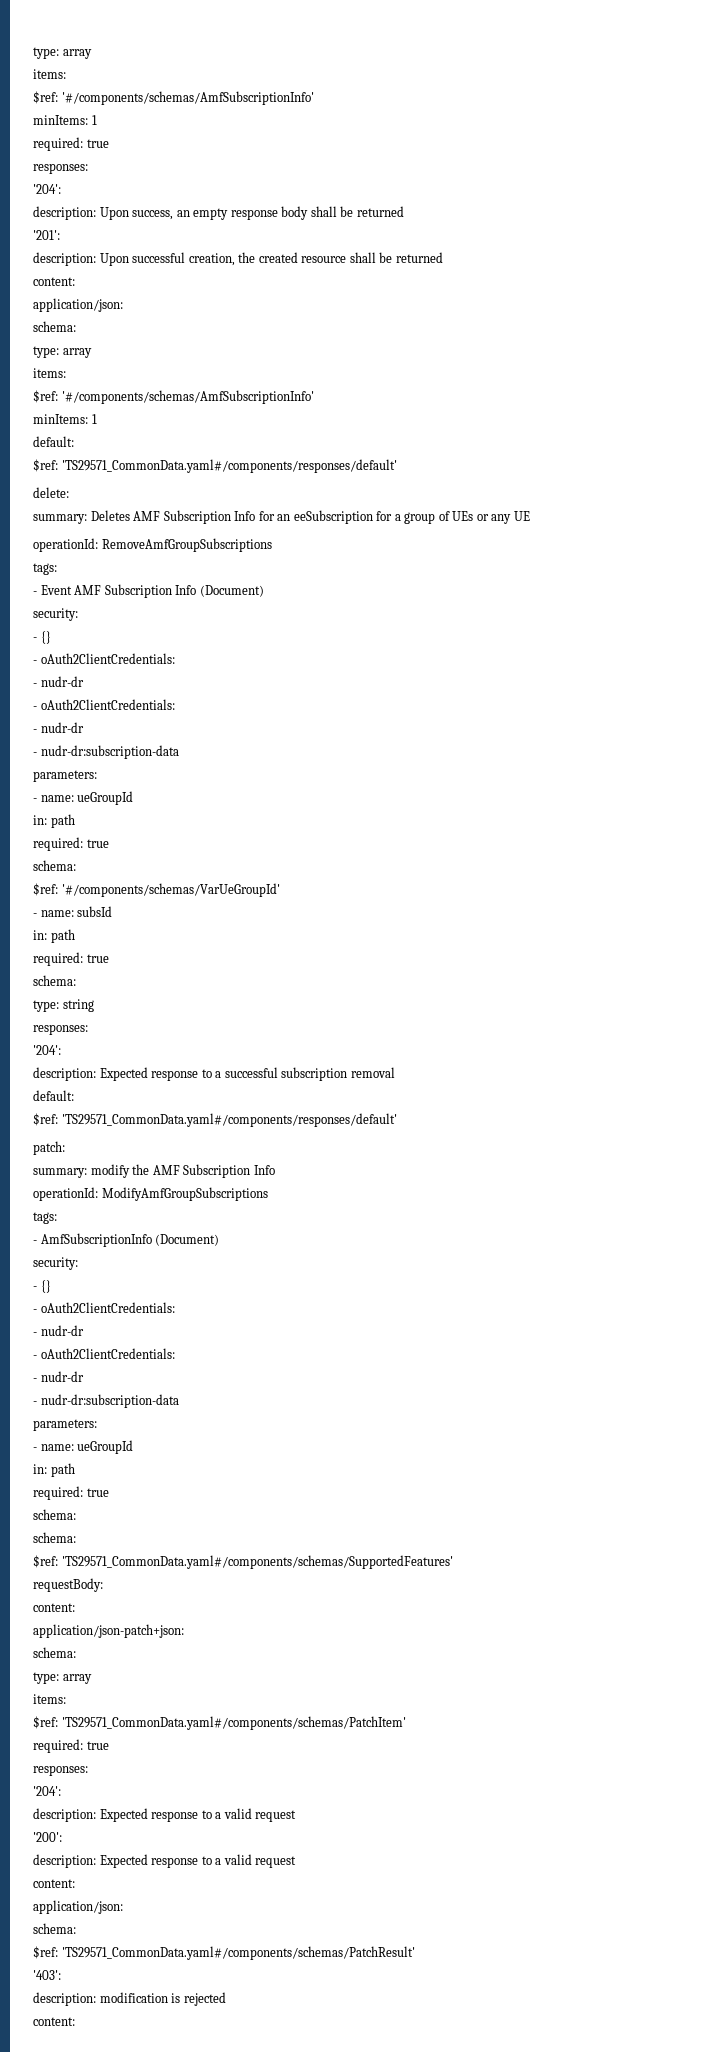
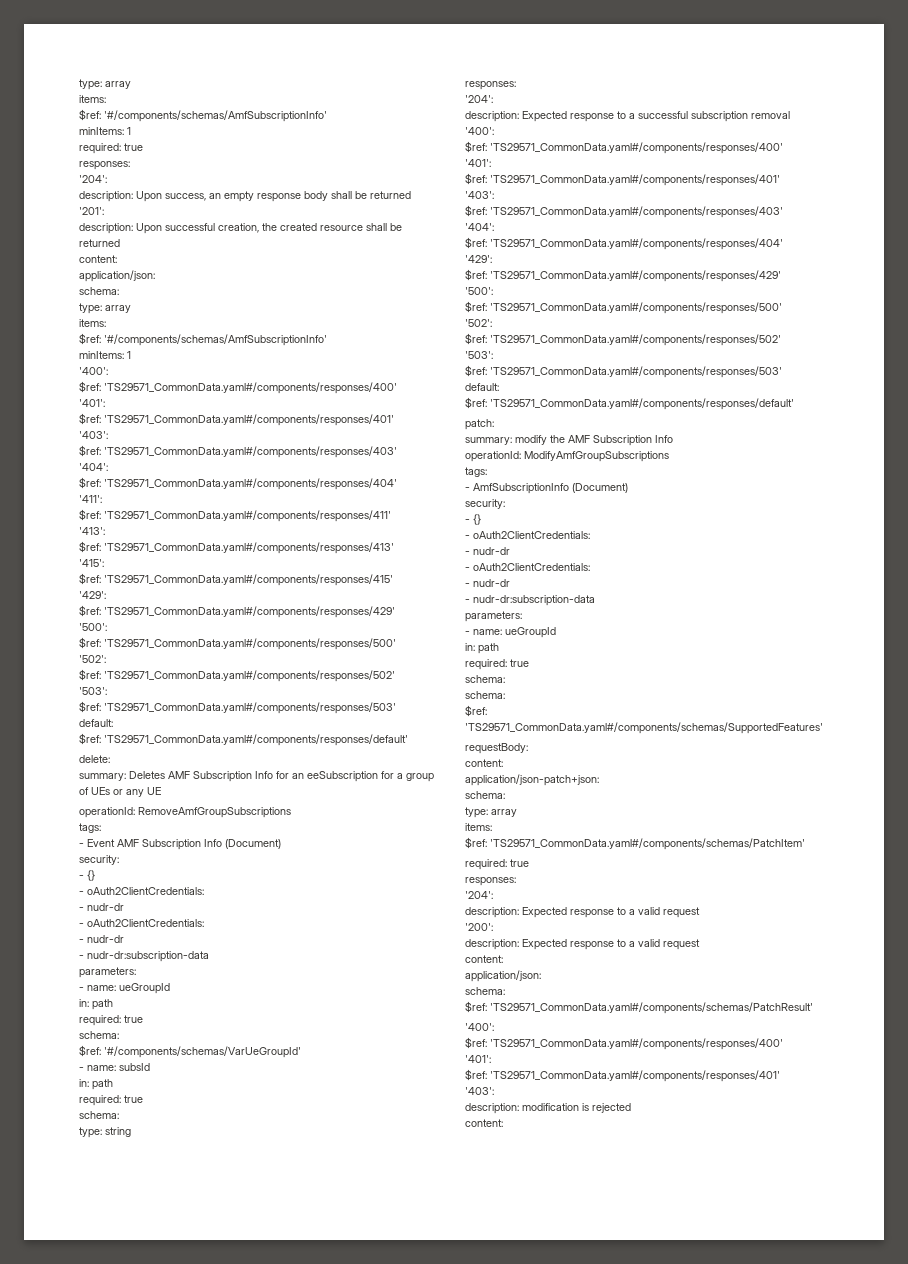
(97, 419) none -> [79,367,108,375] [79,381,397,394] [79,399,105,407] [79,413,394,426] [79,431,108,439] [79,445,397,458] [79,463,108,471] [79,477,397,490] [79,495,102,503] [79,509,391,522] [79,527,105,535] [79,541,394,554] [79,559,104,567] [79,573,393,586] [79,591,106,599] [79,605,395,618] [79,623,107,631] [79,637,396,650] [79,655,106,663] [79,669,395,682] [79,687,107,695] [79,701,396,714] // '400': // $ref: 'TS29571_CommonData.yaml#/components/responses/400' // '401': // $ref: 'TS29571_CommonData.yaml#/components/responses/401' // '403': // $ref: 'TS29571_CommonData.yaml#/components/responses/403' // '404': // $ref: 'TS29571_CommonData.yaml#/components/responses/404' // '411': // $ref: 'TS29571_CommonData.yaml#/components/responses/411' // '413': // $ref: 'TS29571_CommonData.yaml#/components/responses/413' // '415': // $ref: 'TS29571_CommonData.yaml#/components/responses/415' // '429': // $ref: 'TS29571_CommonData.yaml#/components/responses/429' // '500': // $ref: 'TS29571_CommonData.yaml#/components/responses/500' // '502': // $ref: 'TS29571_CommonData.yaml#/components/responses/502' // '503': // $ref: 'TS29571_CommonData.yaml#/components/responses/503'
(395, 1072) none -> [465,127,494,135] [465,141,783,154] [465,159,491,167] [465,173,780,186] [465,191,494,199] [465,205,783,218] [465,223,494,231] [465,237,783,250] [465,255,492,263] [465,269,781,282] [465,287,493,295] [465,301,782,314] [465,319,492,327] [465,333,781,346] [465,351,493,359] [465,365,782,378] // '400': // $ref: 'TS29571_CommonData.yaml#/components/responses/400' // '401': // $ref: 'TS29571_CommonData.yaml#/components/responses/401' // '403': // $ref: 'TS29571_CommonData.yaml#/components/responses/403' // '404': // $ref: 'TS29571_CommonData.yaml#/components/responses/404' // '429': // $ref: 'TS29571_CommonData.yaml#/components/responses/429' // '500': // $ref: 'TS29571_CommonData.yaml#/components/responses/500' // '502': // $ref: 'TS29571_CommonData.yaml#/components/responses/502' // '503': // $ref: 'TS29571_CommonData.yaml#/components/responses/503'
(415, 1953) none -> [465,1023,494,1031] [465,1037,783,1050] [465,1055,491,1063] [465,1069,780,1082] // '400': // $ref: 'TS29571_CommonData.yaml#/components/responses/400' // '401': // $ref: 'TS29571_CommonData.yaml#/components/responses/401'

